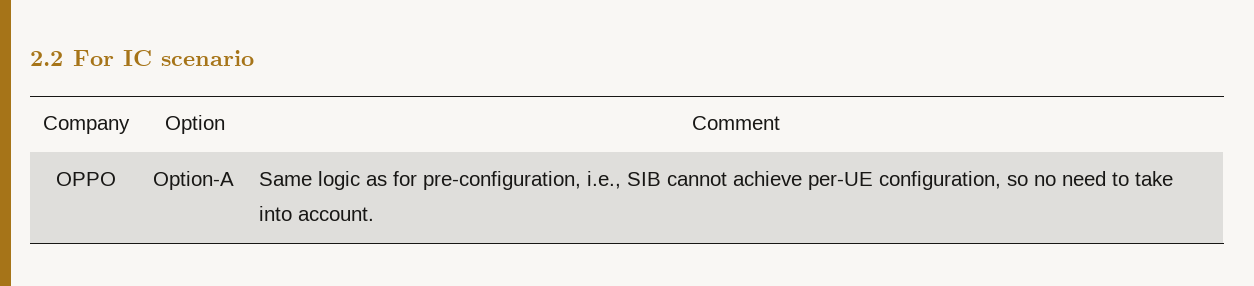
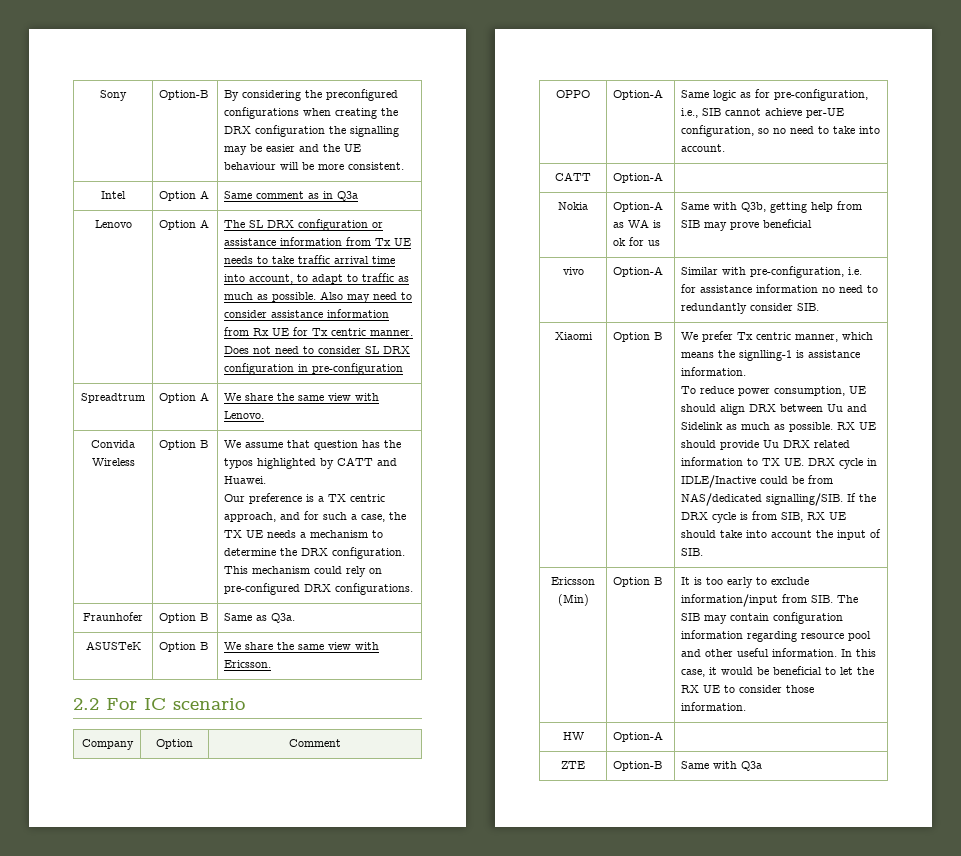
(30, 58) none -> [100,90,127,101] [159,90,209,100] [224,89,399,101] [224,107,399,119] [224,125,400,137] [224,144,362,155] [224,162,405,170] [101,191,126,199] [159,190,210,201] [224,191,359,201] [94,220,132,228] [159,219,210,230] [224,219,384,231] [224,237,412,246] [224,255,396,264] [224,273,410,284] [224,291,413,303] [224,309,390,318] [224,327,414,336] [224,346,411,354] [224,363,404,375] [81,393,145,403] [159,392,210,403] [224,393,380,401] [224,411,265,419] [91,440,135,448] [91,458,135,466] [159,440,209,450] [224,440,402,450] [224,457,398,469] [224,476,267,484] [224,493,386,504] [224,511,407,522] [224,530,384,538] [224,547,406,559] [224,566,383,577] [224,583,414,595] [83,612,143,621] [159,613,209,623] [224,613,296,623] [85,641,141,650] [159,642,209,652] [224,642,380,650] [224,660,272,668] Sony | Option-B | By considering the preconfigured configurations when creating the DRX configuration the signalling may be easier and the UE behaviour will be more consistent. // Intel | Option A | Same comment as in Q3a // Lenovo | Option A | The SL DRX configuration or assistance information from Tx UE needs to take traffic arrival time into account, to adapt to traffic as much as possible. Also may need to consider assistance information from Rx UE for Tx centric manner. Does not need to consider SL DRX configuration in pre-configuration // Spreadtrum | Option A | We share the same view with Lenovo. // Convida Wireless | Option B | We assume that question has the typos highlighted by CATT and Huawei. // Our preference is a TX centric approach, and for such a case, the TX UE needs a mechanism to determine the DRX configuration. This mechanism could rely on pre-configured DRX configurations. // Fraunhofer | Option B | Same as Q3a. // ASUSTeK | Option B | We share the same view with Ericsson. //
(375, 214) none -> [555,172,591,181] [613,172,664,183] [558,202,588,210] [613,201,664,212] [613,219,662,228] [613,237,661,246] [681,201,863,213] [681,219,813,231] [562,267,584,275] [613,266,664,277] [681,266,863,278] [681,284,879,293] [681,303,820,314] [554,332,593,340] [613,332,663,342] [681,331,874,342] [681,350,861,361] [681,367,747,376] [681,386,867,396] [681,404,868,415] [681,422,877,432] [681,440,851,450] [681,457,878,469] [681,475,834,488] [681,493,877,506] [681,511,847,523] [681,529,882,540] [681,548,704,556] [551,577,595,585] [557,594,589,606] [613,577,663,587] [681,577,810,588] [681,594,859,607] [681,612,844,624] [681,630,872,642] [681,648,877,657] [681,666,875,677] [681,685,815,693] [681,702,747,711] [562,732,584,740] [613,731,664,742] [561,761,585,769] [613,761,663,771] [681,761,763,771] // CATT | Option-A | // Nokia | Option-A as WA is ok for us | Same with Q3b, getting help from SIB may prove beneficial // vivo | Option-A | Similar with pre-configuration, i.e. for assistance information no need to redundantly consider SIB. // Xiaomi | Option B | We prefer Tx centric manner, which means the signlling-1 is assistance information. // To reduce power consumption, UE should align DRX between Uu and Sidelink as much as possible. RX UE should provide Uu DRX related information to TX UE. DRX cycle in IDLE/Inactive could be from NAS/dedicated signalling/SIB. If the DRX cycle is from SIB, RX UE should take into account the input of SIB. // Ericsson (Min) | Option B | It is too early to exclude information/input from SIB. The SIB may contain configuration information regarding resource pool and other useful information. In this case, it would be beneficial to let the RX UE to consider those information. // HW | Option-A | // ZTE | Option-B | Same with Q3a

